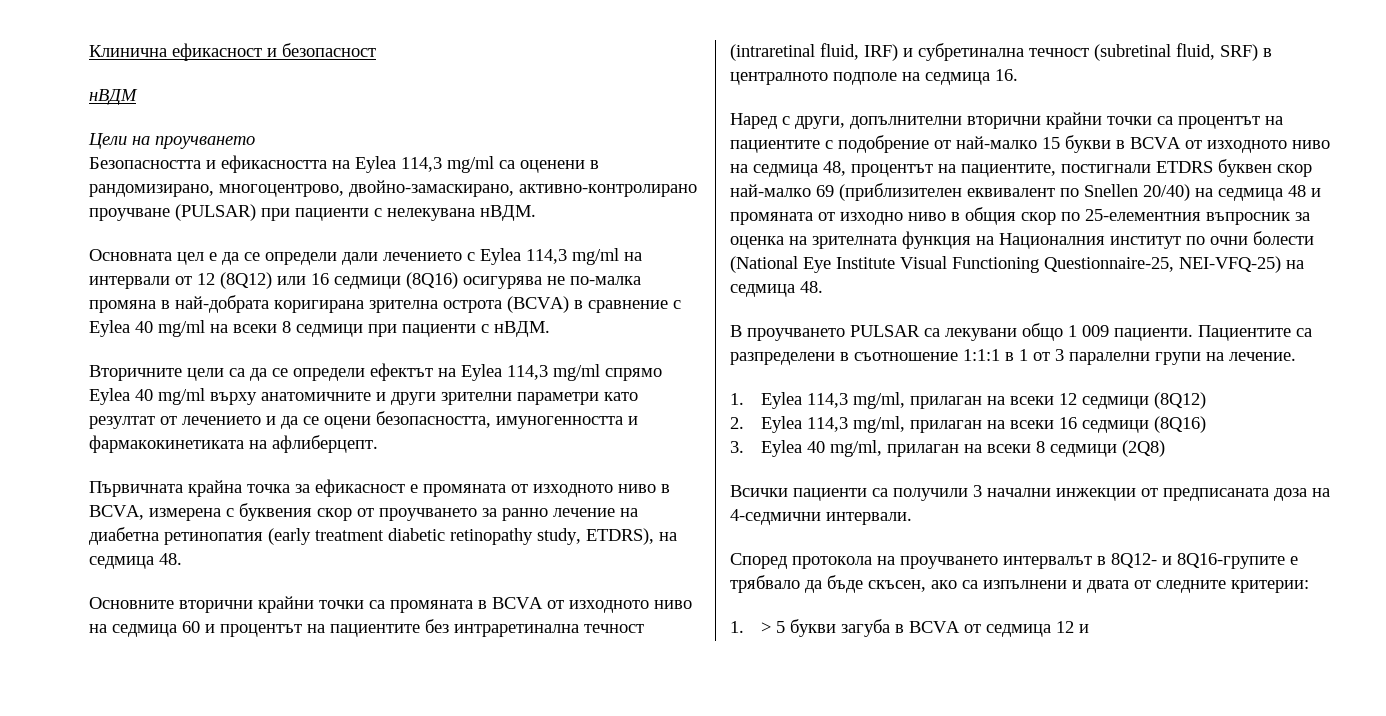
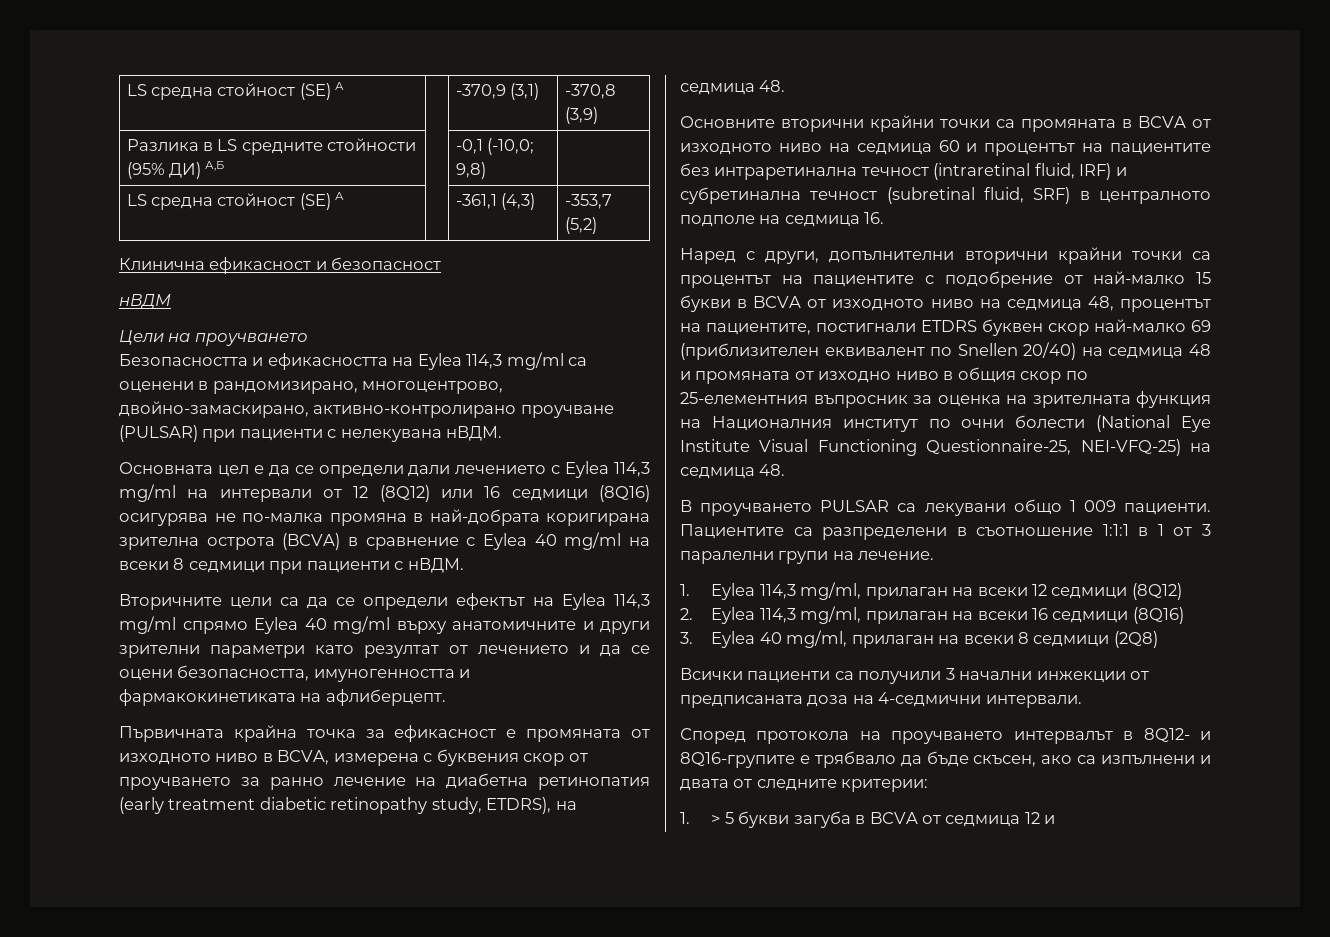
(89, 51) none -> [126,82,345,100] [455,83,540,100] [564,84,616,99] [564,107,598,124] [126,138,417,155] [126,161,225,179] [455,138,535,155] [455,162,486,179] [126,192,345,210] [455,193,536,210] [564,194,612,209] [564,217,597,234] LS средна стойност (SE) А | | -370,9 (3,1) | -370,8 (3,9) // Разлика в LS средните стойности (95% ДИ) А,Б | | -0,1 (-10,0; 9,8) | // LS средна стойност (SE) А | | -361,1 (4,3) | -353,7 (5,2) //

